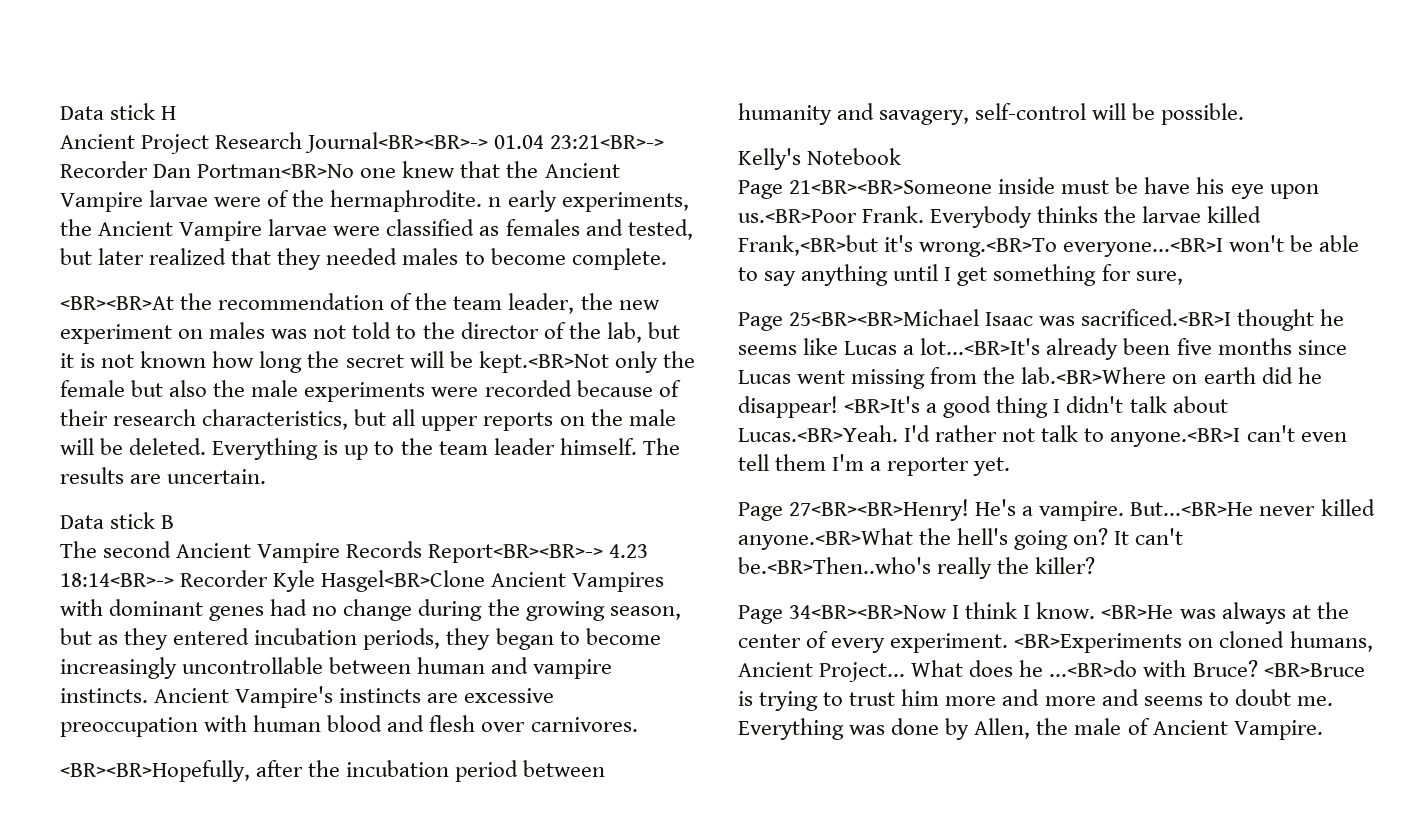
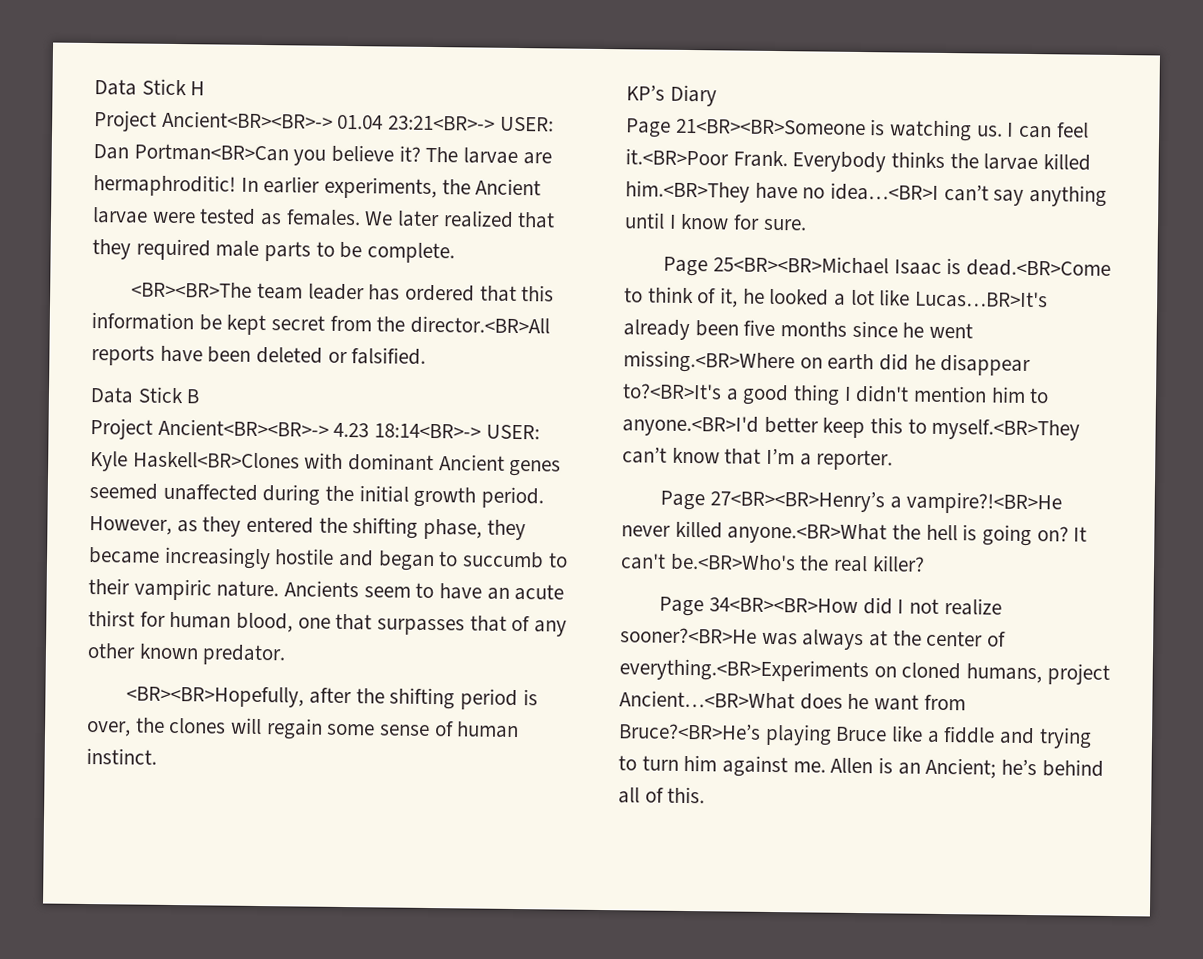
[60,103,156,120] Data stick -> [94,78,187,96] Data Stick
[60,132,665,154] [60,161,620,178] [60,190,557,212] Ancient Project Research Journal<BR><BR>-> 01.04 23:21<BR>-> Recorder Dan Portman<BR>No one knew that the Ancient Vampire larvae were of the hermaphrodite. n early -> [94,110,554,132] [93,143,552,166] [93,174,321,197] Project Ancient<BR><BR>-> 01.04 23:21<BR>-> USER: Dan Portman<BR>Can you believe it? The larvae are hermaphroditic! In earlier
[179,219,693,241] [60,248,667,270] [60,293,660,314] [60,322,680,344] [60,351,695,373] [60,380,681,402] [60,409,676,431] [60,438,680,460] [60,467,267,484] [60,512,156,529] Vampire larvae were classified as females and tested, but later realized that they needed males to become complete. // <BR><BR>At the recommendation of the team leader, the new experiment on males was not told to the director of the lab, but it is not known how long the secret will be kept.<BR>Not only the female but also the male experiments were recorded because of their research characteristics, but all upper reports on the male will be deleted. Everything is up to the team leader himself. The results are uncertain. // Data stick -> [92,207,556,229] [92,238,456,264] [131,281,555,302] [91,312,551,336] [91,345,427,366] [90,386,184,404] larvae were tested as females. We later realized that they required male parts to be complete. // <BR><BR>The team leader has ordered that this information be kept secret from the director.<BR>All reports have been deleted or falsified. // Data Stick
[60,541,649,563] [60,570,665,592] [60,599,681,621] [60,628,661,650] [60,657,613,679] [60,686,555,708] [60,715,638,737] [60,760,606,782] [738,103,1245,125] [738,148,902,170] [738,177,1319,199] [738,209,857,223] The second Ancient Vampire Records Report<BR><BR>-> 4.23 18:14<BR>-> Recorder Kyle Hasgel<BR>Clone Ancient Vampires with dominant genes had no change during the growing season, but as they entered incubation periods, they began to become increasingly uncontrollable between human and vampire instincts. Ancient Vampire's instincts are excessive preoccupation with human blood and flesh over carnivores. // <BR><BR>Hopefully, after the incubation period between humanity and savagery, self-control will be possible. // Kelly's Notebook // Page 21<BR><BR>Someone inside must be have his eye upon us.<BR>Poor -> [90,418,540,440] [90,451,562,477] [89,483,545,509] [89,516,526,541] [88,546,568,572] [88,578,565,601] [88,610,568,637] [87,643,287,666] [126,685,538,711] [86,717,520,740] [86,748,157,765] [626,84,717,107] [626,118,1089,142] [625,148,729,166] Project Ancient<BR><BR>-> 4.23 18:14<BR>-> USER: Kyle Haskell<BR>Clones with dominant Ancient genes seemed unaffected during the initial growth period. However, as they entered the shifting phase, they became increasingly hostile and began to succumb to their vampiric nature. Ancients seem to have an acute thirst for human blood, one that surpasses that of any other known predator. // <BR><BR>Hopefully, after the shifting period is over, the clones will regain some sense of human instinct. // KP’s Diary // Page 21<BR><BR>Someone is watching us. I can feel it.<BR>Poor
[738,235,1360,257] [738,264,1183,286] [738,309,1345,331] [738,338,1041,355] Frank,<BR>but it's wrong.<BR>To everyone...<BR>I won't be able to say anything until I get something for sure, // Page 25<BR><BR>Michael Isaac was sacrificed.<BR>I thought he seems like Lucas a lot...<BR>It's -> [625,180,1108,207] [624,212,807,231] [663,255,1112,277] [624,286,1049,309] him.<BR>They have no idea…<BR>I can’t say anything until I know for sure. // Page 25<BR><BR>Michael Isaac is dead.<BR>Come to think of it, he looked a lot like Lucas…BR>It's
[738,367,1167,389] Lucas went missing from the lab.<BR>Where -> [902,322,974,339] [623,350,795,374] he went missing.<BR>Where
[738,396,921,418] disappear! <BR>It's -> [940,353,1032,377] [622,383,722,400] disappear to?<BR>It's
[1129,396,1228,413] [738,425,1347,447] [738,454,1011,476] [738,499,1254,521] talk about Lucas.<BR>Yeah. I'd rather not talk to anyone.<BR>I can't even tell them I'm a reporter yet. // Page 27<BR><BR>Henry! He's a vampire. But...<BR>He -> [913,385,1050,404] [622,415,1081,441] [622,447,894,471] [660,490,1063,515] mention him to anyone.<BR>I'd better keep this to myself.<BR>They can’t know that I’m a reporter. // Page 27<BR><BR>Henry’s a vampire?!<BR>He
[957,528,1009,545] hell's -> [925,524,978,541] hell is
[738,557,1030,579] be.<BR>Then..who's really the -> [669,553,869,573] be.<BR>Who's the real
[789,602,1174,619] 34<BR><BR>Now I think I know. <BR>He -> [709,597,1002,616] [620,627,757,644] 34<BR><BR>How did I not realize sooner?<BR>He
[831,631,1373,653] [738,660,1365,682] [738,689,1333,711] [738,718,1323,740] every experiment. <BR>Experiments on cloned humans, Ancient Project... What does he ...<BR>do with Bruce? <BR>Bruce is trying to trust him more and more and seems to doubt me. Everything was done by Allen, the male of Ancient Vampire. -> [619,658,1110,685] [619,690,966,711] [618,723,1092,749] [618,754,1104,779] [618,786,706,804] everything.<BR>Experiments on cloned humans, project Ancient…<BR>What does he want from Bruce?<BR>He’s playing Bruce like a fiddle and trying to turn him against me. Allen is an Ancient; he’s behind all of this.

